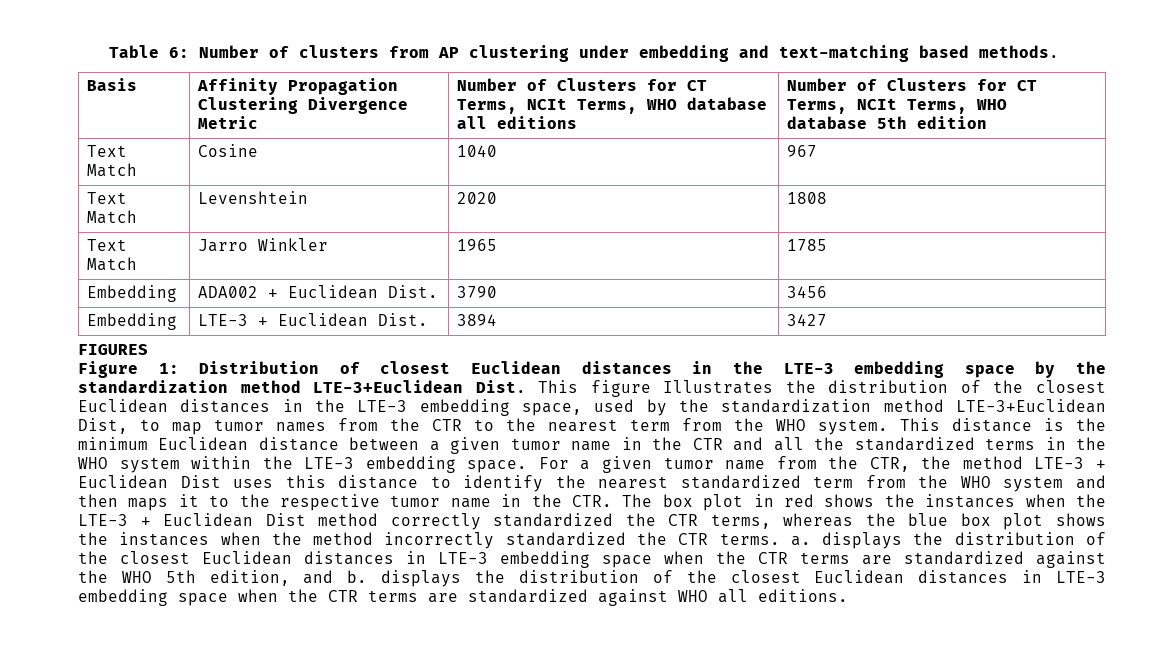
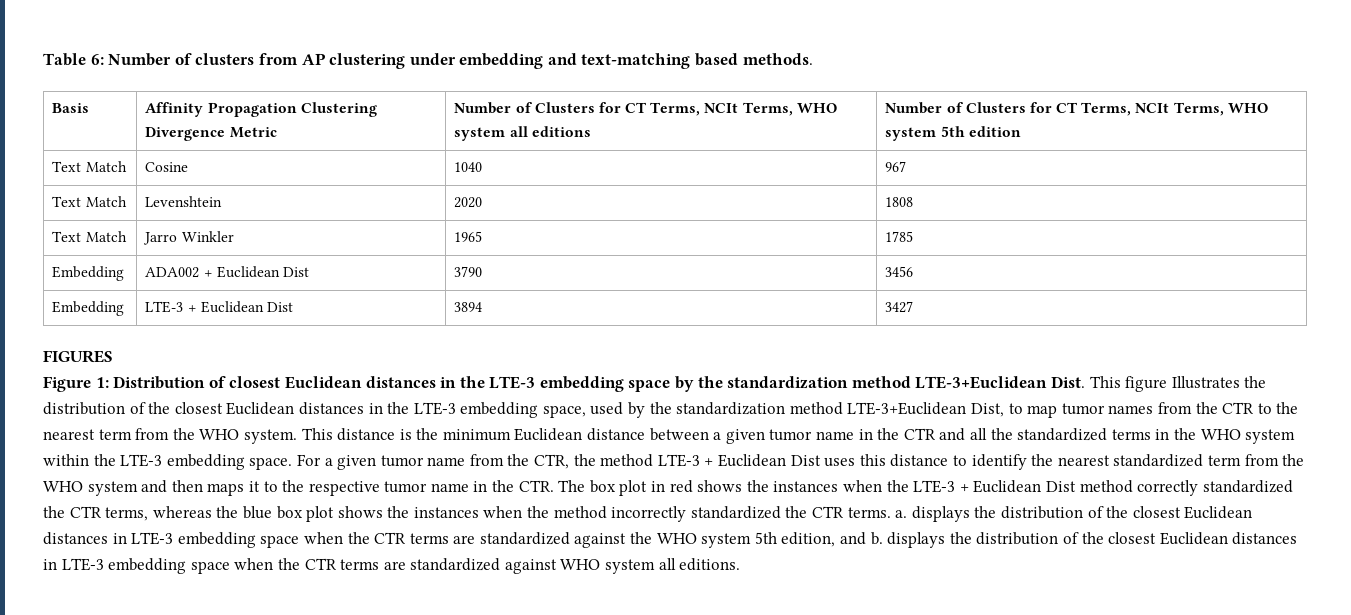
[687,97,768,110] database -> [454,127,506,141] system
[787,116,868,129] database -> [885,127,937,141] system
[388,285,439,298] Dist. -> [282,267,309,277] Dist
[378,313,429,326] Dist. -> [266,302,293,312] Dist
(152, 577) none -> [701,533,752,548] system
(708, 596) none -> [605,559,656,574] system

